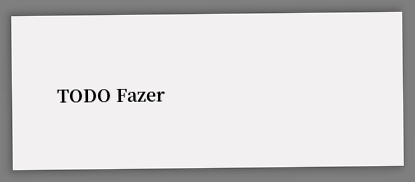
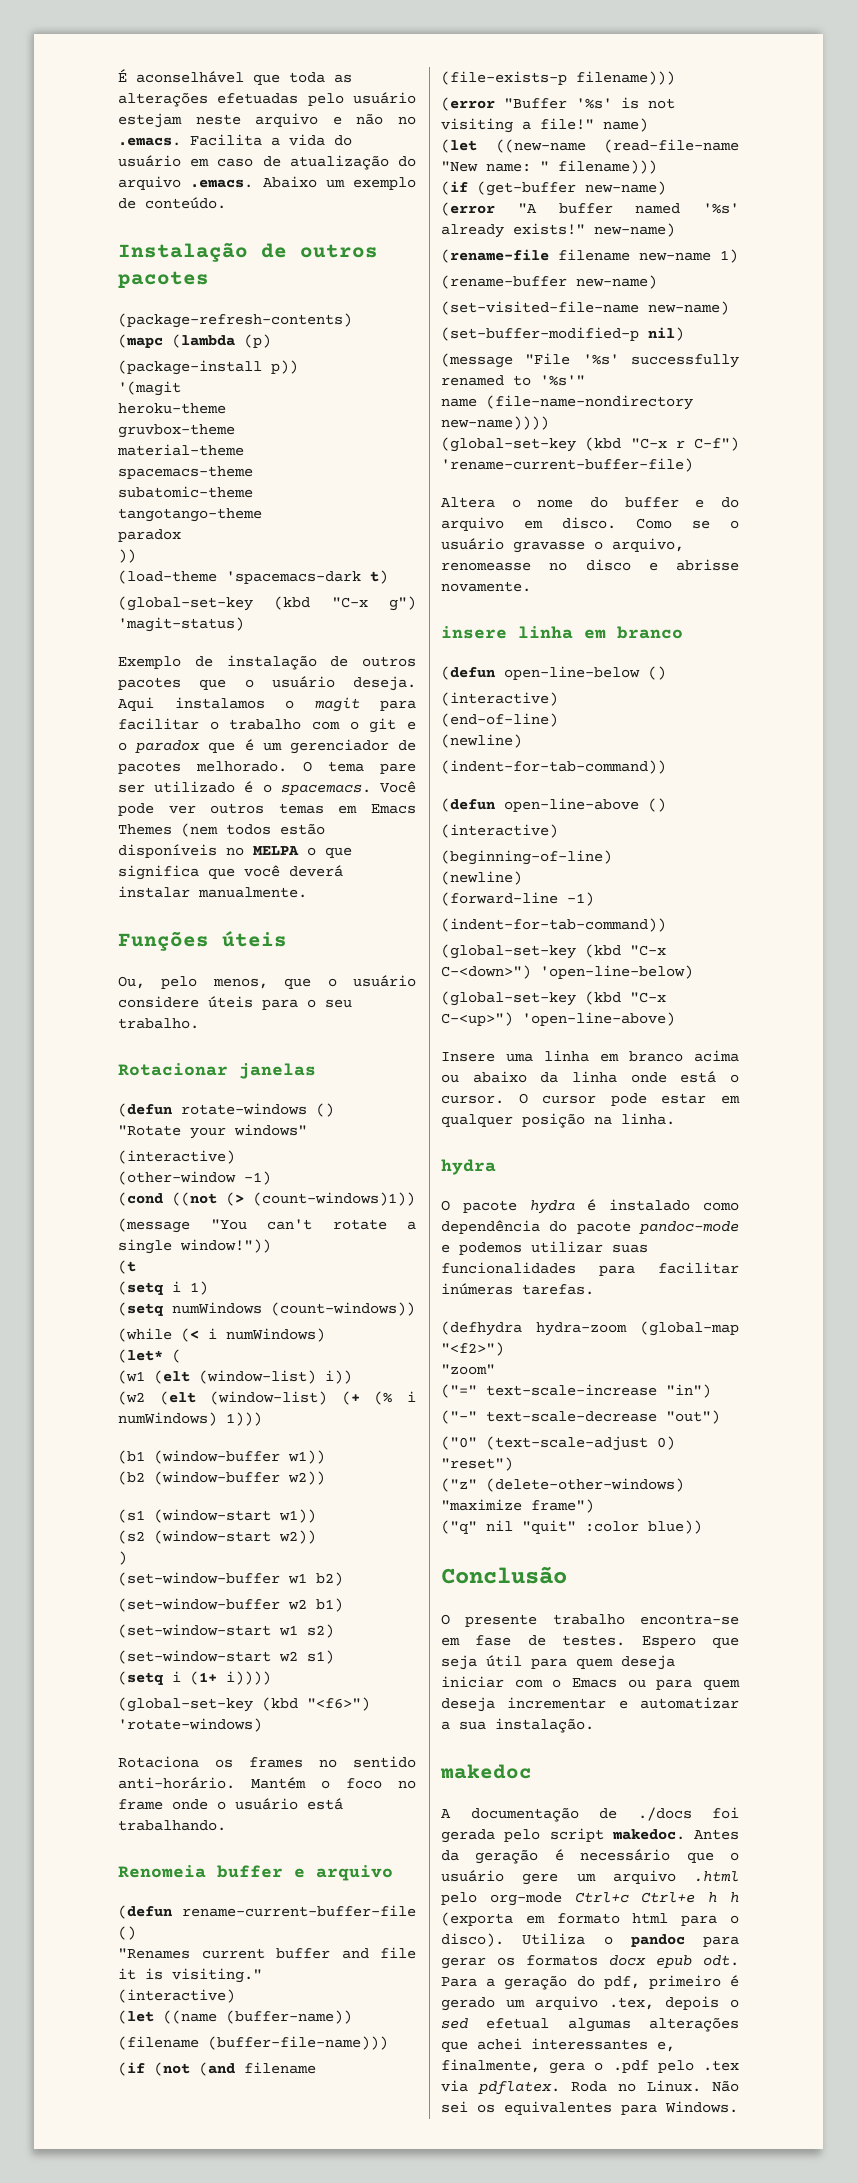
[56,88,166,103] TODO Fazer -> [118,69,352,85] [118,92,416,107] [118,113,416,128] [118,134,352,146] [118,155,416,170] [118,176,416,190] [118,197,226,209] [118,242,378,262] [118,271,209,288] [118,313,352,328] [118,334,271,348] [118,360,298,375] [118,381,181,396] [118,403,226,414] [118,424,235,438] [117,444,244,456] [118,466,253,479] [118,486,253,498] [118,508,262,522] [118,529,181,542] [118,549,136,563] [118,570,388,584] [118,596,416,611] [118,617,244,632] [118,655,416,670] [118,676,416,691] [118,697,416,712] [118,718,416,733] [118,739,416,754] [118,761,416,774] [118,781,416,795] [118,803,416,816] [118,823,325,837] [118,844,352,858] [118,865,343,880] [118,886,307,898] [118,931,287,951] [118,975,416,989] [118,996,352,1010] [118,1018,199,1029] [118,1063,316,1079] [118,1103,334,1117] [118,1124,307,1139] [118,1150,235,1164] [118,1171,271,1185] [118,1192,415,1206] [118,1218,416,1233] [118,1239,271,1254] [118,1260,136,1274] [118,1281,208,1295] [118,1302,415,1316] [118,1328,325,1342] [118,1349,181,1363] [118,1370,352,1384] [118,1391,416,1405] [118,1412,262,1426] [118,1450,325,1464] [118,1471,325,1485] [118,1509,316,1523] [118,1530,316,1544] [118,1551,127,1565] [118,1572,343,1586] [118,1598,343,1612] [118,1624,334,1638] [118,1650,334,1664] [118,1671,271,1685] [118,1697,370,1712] [118,1718,262,1732] [118,1756,416,1768] [118,1777,416,1789] [118,1798,343,1810] [118,1820,226,1831] [118,1865,393,1881] [118,1905,416,1919] [118,1926,136,1940] [118,1947,416,1959] [118,1968,262,1983] [118,1989,235,2003] [118,2010,352,2024] [118,2036,388,2050] [118,2062,316,2076] [441,71,675,85] [441,97,675,111] [441,118,648,133] [441,139,739,153] [441,160,657,174] [441,181,666,196] [441,202,739,216] [441,223,675,238] [441,249,738,263] [441,275,657,289] [441,301,729,315] [441,327,684,341] [441,353,739,368] [441,375,585,386] [441,395,693,410] [441,416,549,430] [441,437,739,452] [441,458,693,472] [441,497,739,508] [441,517,739,531] [441,538,684,553] [441,559,739,571] [441,581,531,592] [441,626,683,639] [441,666,666,680] [441,692,558,706] [441,713,558,727] [441,734,522,748] [441,760,666,774] [441,798,666,812] [441,824,558,838] [441,850,612,865] [441,871,522,885] [441,892,594,906] [441,918,666,932] [441,944,666,959] [441,965,693,979] [441,991,666,1006] [441,1012,675,1026] [441,1050,739,1062] [441,1071,739,1083] [441,1093,740,1106] [441,1113,675,1128] [441,1159,496,1175] [441,1199,739,1214] [441,1220,739,1234] [441,1241,648,1255] [441,1262,739,1276] [441,1283,594,1295] [441,1321,739,1336] [441,1342,504,1356] [441,1364,495,1375] [441,1384,711,1398] [441,1410,720,1424] [441,1436,675,1451] [441,1457,513,1471] [441,1478,684,1492] [441,1499,594,1513] [441,1520,702,1534] [441,1566,567,1584] [441,1614,739,1627] [441,1635,739,1648] [441,1655,675,1670] [441,1676,740,1690] [441,1697,739,1712] [441,1718,594,1733] [440,1764,532,1779] [441,1807,739,1822] [441,1828,739,1843] [441,1849,739,1864] [441,1870,739,1885] [441,1892,739,1906] [441,1912,739,1926] [441,1933,739,1947] [441,1955,739,1969] [441,1975,739,1990] [441,1996,739,2011] [441,2017,739,2032] [441,2038,675,2052] [441,2059,739,2074] [441,2080,739,2095] [441,2101,738,2115] É aconselhável que toda as alterações efetuadas pelo usuário estejam neste arquivo e não no .emacs. Facilita a vida do usuário em caso de atualização do arquivo .emacs. Abaixo um exemplo de conteúdo. // Instalação de outros pacotes // (package-refresh-contents) // (mapc (lambda (p) // (package-install p)) // '(magit // heroku-theme // gruvbox-theme // material-theme // spacemacs-theme // subatomic-theme // tangotango-theme // paradox // )) // (load-theme 'spacemacs-dark t) // (global-set-key (kbd "C-x g") 'magit-status) // Exemplo de instalação de outros pacotes que o usuário deseja. Aqui instalamos o magit para facilitar o trabalho com o git e o paradox que é um gerenciador de pacotes melhorado. O tema pare ser utilizado é o spacemacs. Você pode ver outros temas em Emacs Themes (nem todos estão disponíveis no MELPA o que significa que você deverá instalar manualmente. // Funções úteis // Ou, pelo menos, que o usuário considere úteis para o seu trabalho. // Rotacionar janelas // (defun rotate-windows () // "Rotate your windows" // (interactive) // (other-window -1) // (cond ((not (> (count-windows)1)) // (message "You can't rotate a single window!")) // (t // (setq i 1) // (setq numWindows (count-windows)) // (while (< i numWindows) // (let* ( // (w1 (elt (window-list) i)) // (w2 (elt (window-list) (+ (% i numWindows) 1))) // (b1 (window-buffer w1)) // (b2 (window-buffer w2)) // (s1 (window-start w1)) // (s2 (window-start w2)) // ) // (set-window-buffer w1 b2) // (set-window-buffer w2 b1) // (set-window-start w1 s2) // (set-window-start w2 s1) // (setq i (1+ i)))) // (global-set-key (kbd "<f6>") 'rotate-windows) // Rotaciona os frames no sentido anti-horário. Mantém o foco no frame onde o usuário está trabalhando. // Renomeia buffer e arquivo // (defun rename-current-buffer-file () // "Renames current buffer and file it is visiting." // (interactive) // (let ((name (buffer-name)) // (filename (buffer-file-name))) // (if (not (and filename (file-exists-p filename))) // (error "Buffer '%s' is not visiting a file!" name) // (let ((new-name (read-file-name "New name: " filename))) // (if (get-buffer new-name) // (error "A buffer named '%s' already exists!" new-name) // (rename-file filename new-name 1) // (rename-buffer new-name) // (set-visited-file-name new-name) // (set-buffer-modified-p nil) // (message "File '%s' successfully renamed to '%s'" // name (file-name-nondirectory new-name)))) // (global-set-key (kbd "C-x r C-f") 'rename-current-buffer-file) // Altera o nome do buffer e do arquivo em disco. Como se o usuário gravasse o arquivo, renomeasse no disco e abrisse novamente. // insere linha em branco // (defun open-line-below () // (interactive) // (end-of-line) // (newline) // (indent-for-tab-command)) // (defun open-line-above () // (interactive) // (beginning-of-line) // (newline) // (forward-line -1) // (indent-for-tab-command)) // (global-set-key (kbd "C-x C-<down>") 'open-line-below) // (global-set-key (kbd "C-x C-<up>") 'open-line-above) // Insere uma linha em branco acima ou abaixo da linha onde está o cursor. O cursor pode estar em qualquer posição na linha. // hydra // O pacote hydra é instalado como dependência do pacote pandoc-mode e podemos utilizar suas funcionalidades para facilitar inúmeras tarefas. // (defhydra hydra-zoom (global-map "<f2>") // "zoom" // ("=" text-scale-increase "in") // ("-" text-scale-decrease "out") // ("0" (text-scale-adjust 0) "reset") // ("z" (delete-other-windows) "maximize frame") // ("q" nil "quit" :color blue)) // Conclusão // O presente trabalho encontra-se em fase de testes. Espero que seja útil para quem deseja iniciar com o Emacs ou para quem deseja incrementar e automatizar a sua instalação. // makedoc // A documentação de ./docs foi gerada pelo script makedoc. Antes da geração é necessário que o usuário gere um arquivo .html pelo org-mode Ctrl+c Ctrl+e h h (exporta em formato html para o disco). Utiliza o pandoc para gerar os formatos docx epub odt. Para a geração do pdf, primeiro é gerado um arquivo .tex, depois o sed efetual algumas alterações que achei interessantes e, finalmente, gera o .pdf pelo .tex via pdflatex. Roda no Linux. Não sei os equivalentes para Windows.

